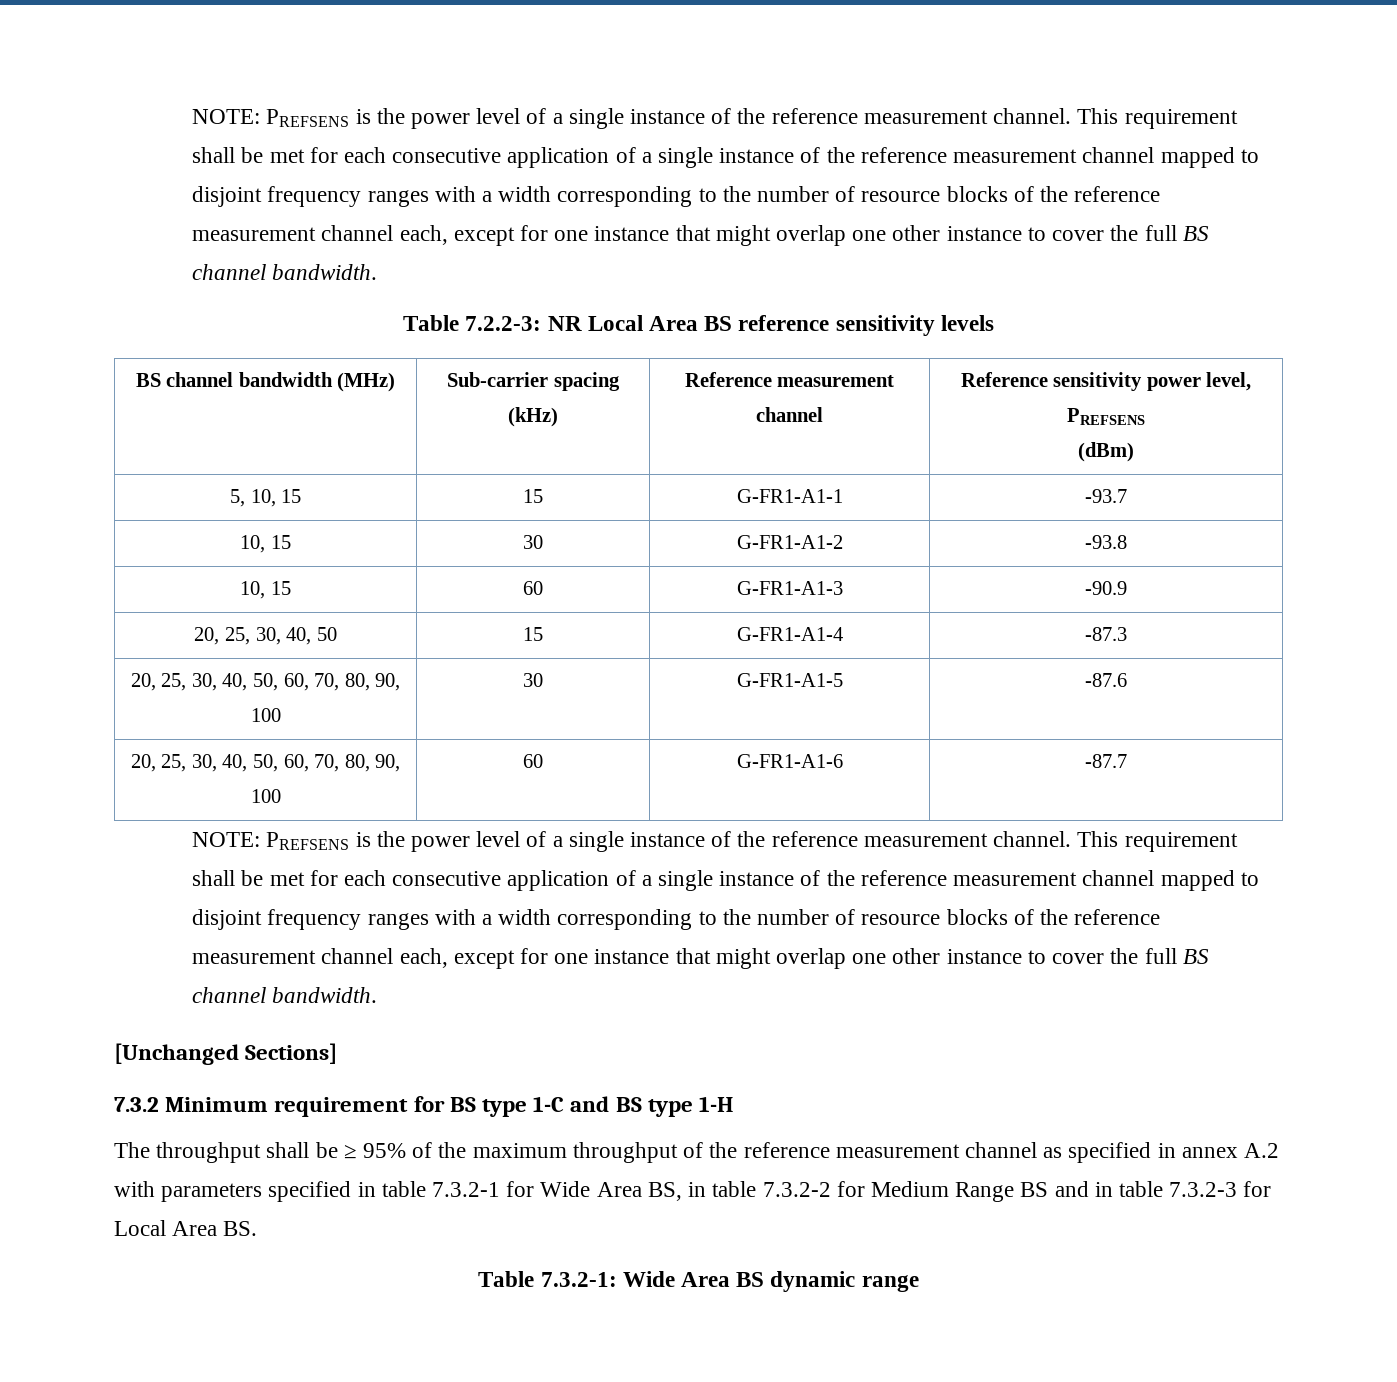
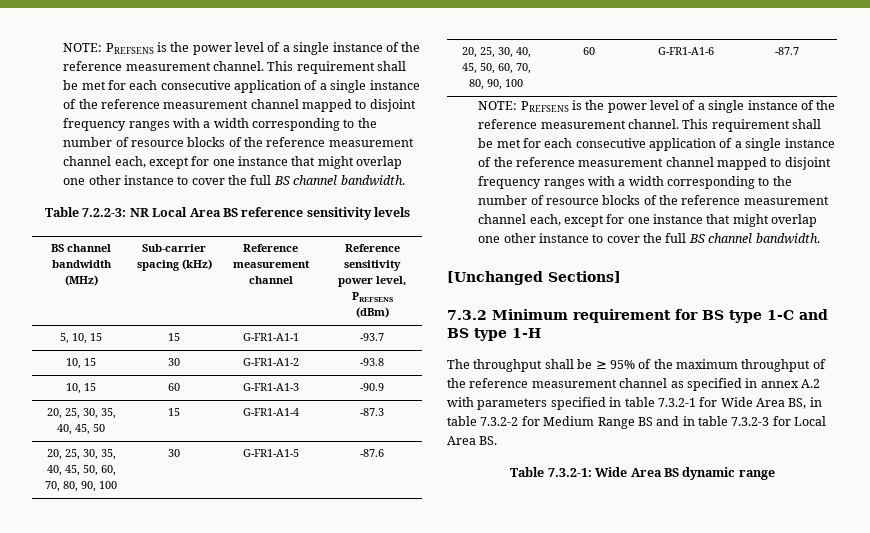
[286,627,312,645] 40, -> [100,408,116,419] [57,424,90,435] 35, 40, 45,
[222,673,248,691] 40, -> [100,449,116,460] [46,465,80,476] 35, 40, 45,
(248, 763) none -> [461,63,477,74] 45,

